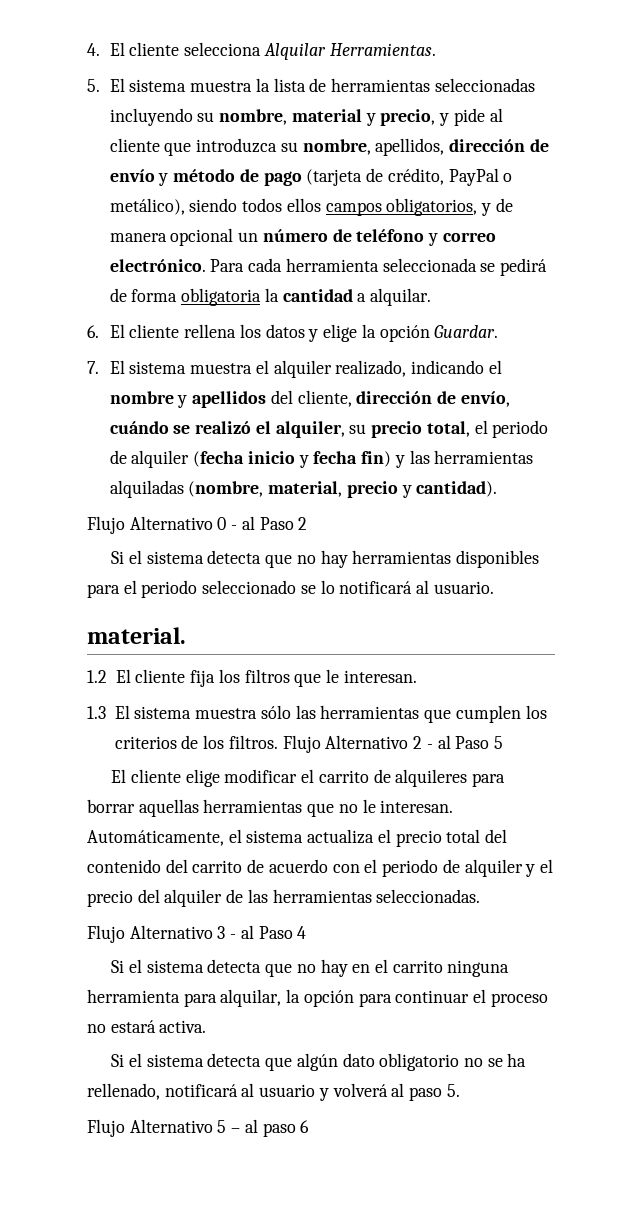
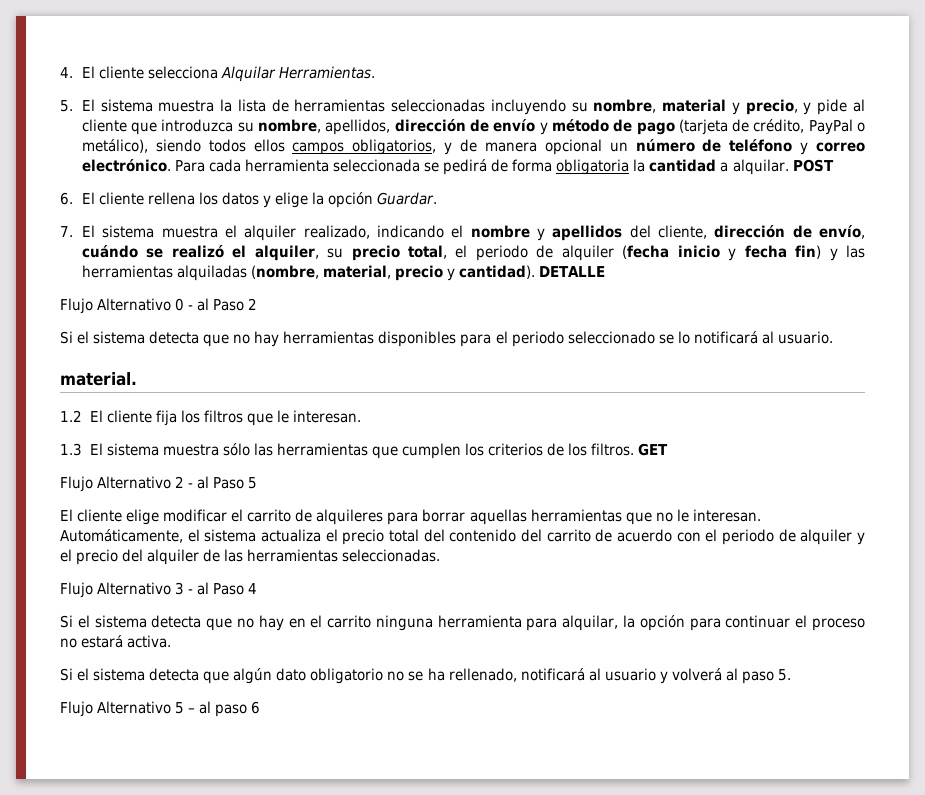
(432, 297) none -> [792,159,834,172] POST
(498, 489) none -> [539,266,606,277] DETALLE
(278, 742) none -> [638,443,669,456] GET //

